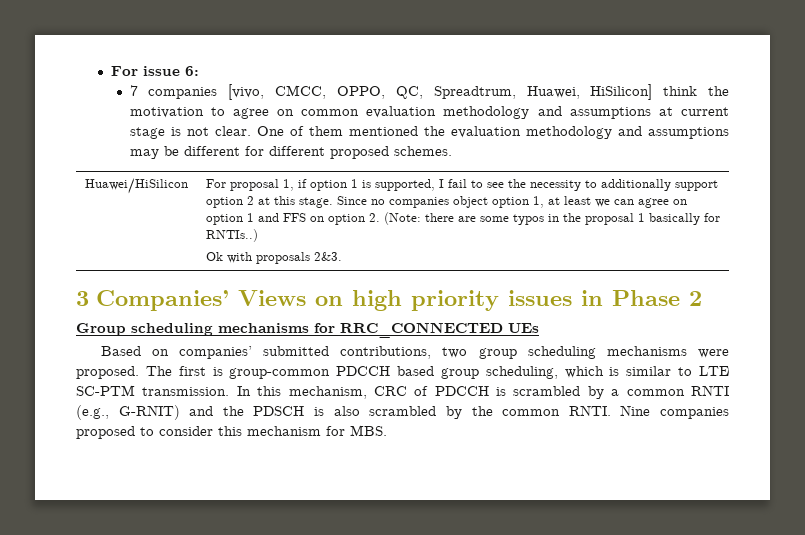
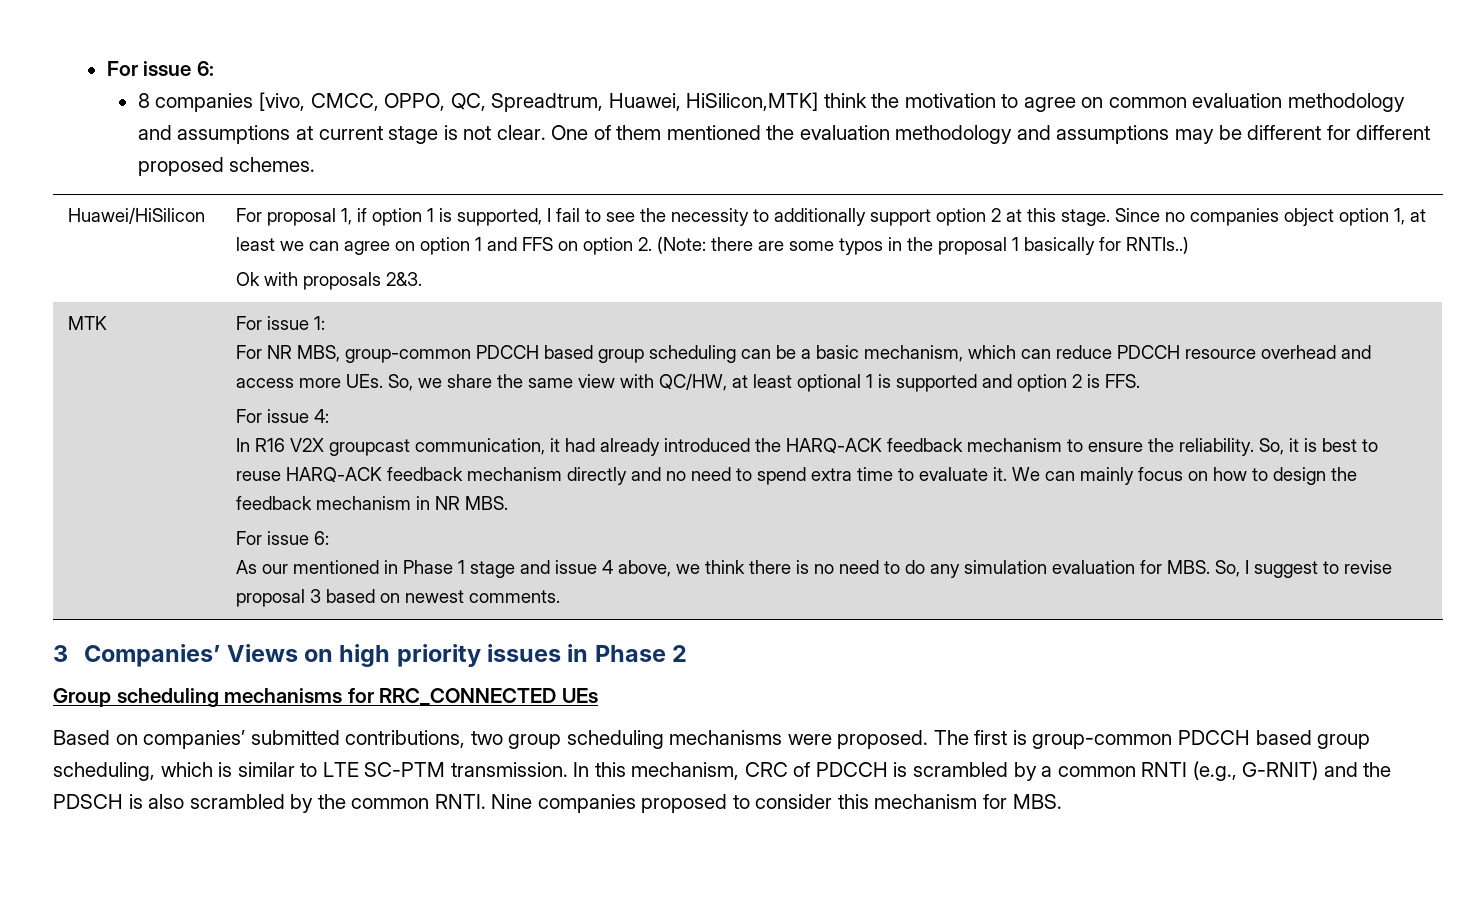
[110,66,199,76] [129,85,138,96] For issue 6: // 7 -> [106,61,214,76] [137,93,150,108] For issue 6: // 8
[590,84,653,100] HiSilicon] -> [686,92,819,111] HiSilicon,MTK]
(342, 256) none -> [68,316,108,330] [236,316,326,330] [236,345,1372,363] [236,373,1141,392] [236,409,330,423] [236,438,1379,456] [236,467,1358,485] [236,496,509,510] [236,531,330,545] [236,560,1393,578] [236,589,561,607] // MTK | For issue 1: // For NR MBS, group-common PDCCH based group scheduling can be a basic mechanism, which can reduce PDCCH resource overhead and access more UEs. So, we share the same view with QC/HW, at least optional 1 is supported and option 2 is FFS. // For issue 4: // In R16 V2X groupcast communication, it had already introduced the HARQ-ACK feedback mechanism to ensure the reliability. So, it is best to reuse HARQ-ACK feedback mechanism directly and no need to spend extra time to evaluate it. We can mainly focus on how to design the feedback mechanism in NR MBS. // For issue 6: // As our mentioned in Phase 1 stage and issue 4 above, we think there is no need to do any simulation evaluation for MBS. So, I suggest to revise proposal 3 based on newest comments.

